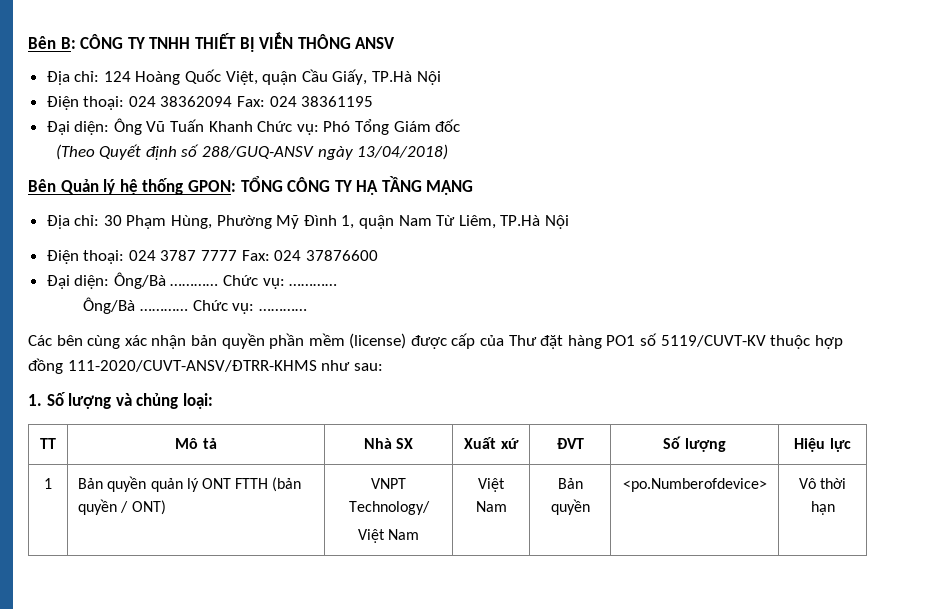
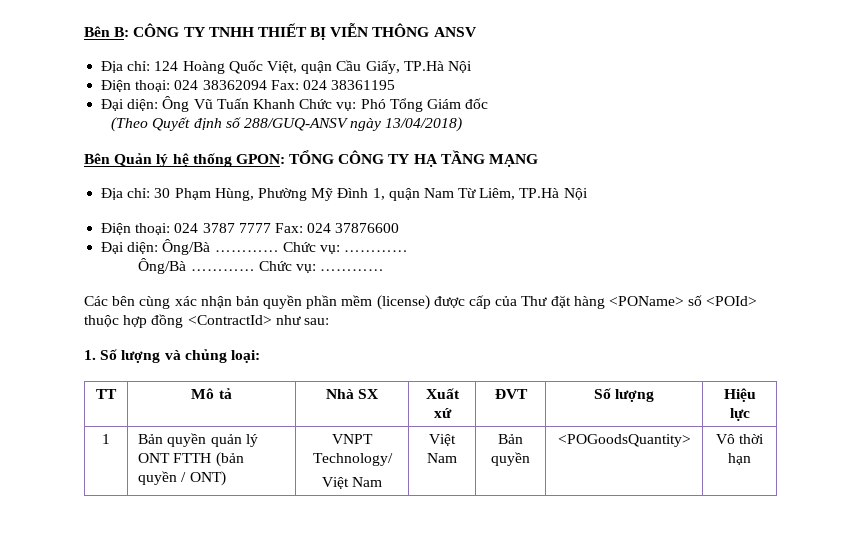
[606,333,766,347] PO1 số 5119/CUVT-KV -> [608,295,758,306] <POName> số <POId>
[67,360,317,372] 111-2020/CUVT-ANSV/ĐTRR-KHMS -> [187,315,272,325] <ContractId>
[622,478,767,492] <po.Numberofdevice> -> [557,434,691,447] <POGoodsQuantity>

